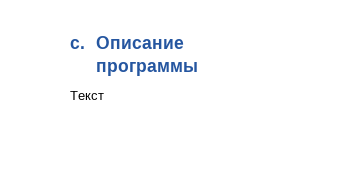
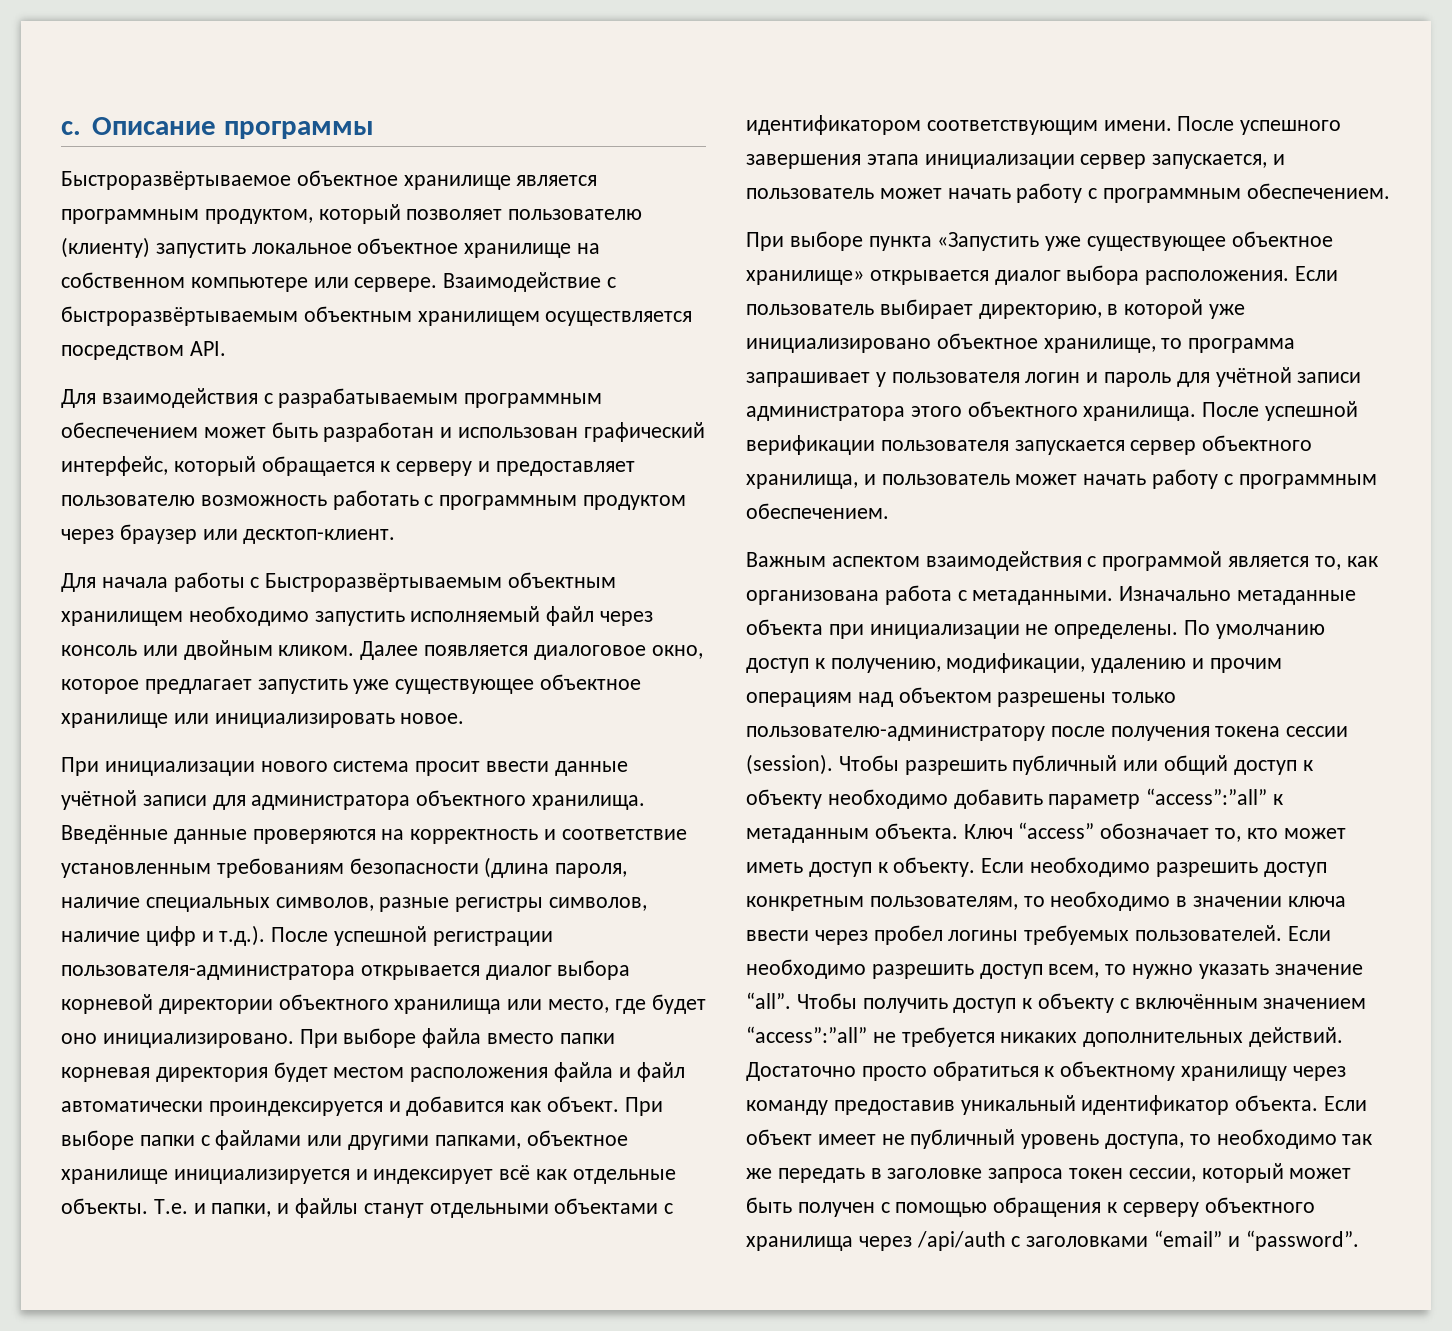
[70,91,104,100] Текст -> [61,170,598,190] [61,204,643,224] [61,237,601,258] [61,272,617,292] [61,306,693,326] [61,341,226,360] [61,388,603,408] [61,422,705,442] [61,456,635,476] [61,490,687,510] [61,524,396,544] [61,572,617,592] [61,606,654,626] [61,640,703,660] [61,674,642,694] [61,713,465,728] [61,757,628,776] [61,790,646,810] [61,825,687,844] [61,857,628,878] [61,897,648,912] [61,925,553,946] [61,960,631,980] [61,994,706,1014] [61,1028,615,1048] [61,1062,685,1082] [61,1096,663,1116] [61,1130,628,1150] [61,1165,676,1184] [61,1198,674,1218] [746,115,1342,135] [746,154,1286,169] [746,183,1390,203] [746,231,1333,251] [746,265,1339,285] [746,299,1246,319] [746,333,1296,353] [746,367,1362,387] [746,401,1359,421] [746,435,1313,455] [746,469,1377,489] [746,503,889,519] [746,551,1378,571] [746,585,1357,605] [746,619,1325,639] [746,653,1282,673] [746,687,1177,707] [746,726,1349,741] [746,754,1313,775] [746,788,1284,809] [746,822,1346,843] [746,857,1327,877] [746,891,1346,911] [746,925,1331,945] [746,959,1363,979] [746,992,1367,1013] [746,1026,1344,1047] [746,1061,1346,1081] [746,1095,1368,1115] [746,1129,1373,1149] [746,1163,1352,1183] [746,1197,1315,1217] [746,1230,1359,1251] Быстроразвёртываемое объектное хранилище является программным продуктом, который позволяет пользователю (клиенту) запустить локальное объектное хранилище на собственном компьютере или сервере. Взаимодействие с быстроразвёртываемым объектным хранилищем осуществляется посредством API. // Для взаимодействия с разрабатываемым программным обеспечением может быть разработан и использован графический интерфейс, который обращается к серверу и предоставляет пользователю возможность работать с программным продуктом через браузер или десктоп-клиент. // Для начала работы с Быстроразвёртываемым объектным хранилищем необходимо запустить исполняемый файл через консоль или двойным кликом. Далее появляется диалоговое окно, которое предлагает запустить уже существующее объектное хранилище или инициализировать новое. // При инициализации нового система просит ввести данные учётной записи для администратора объектного хранилища. Введённые данные проверяются на корректность и соответствие установленным требованиям безопасности (длина пароля, наличие специальных символов, разные регистры символов, наличие цифр и т.д.). После успешной регистрации пользователя-администратора открывается диалог выбора корневой директории объектного хранилища или место, где будет оно инициализировано. При выборе файла вместо папки корневая директория будет местом расположения файла и файл автоматически проиндексируется и добавится как объект. При выборе папки с файлами или другими папками, объектное хранилище инициализируется и индексирует всё как отдельные объекты. Т.е. и папки, и файлы станут отдельными объектами с идентификатором соответствующим имени. После успешного завершения этапа инициализации сервер запускается, и пользователь может начать работу с программным обеспечением. // При выборе пункта «Запустить уже существующее объектное хранилище» открывается диалог выбора расположения. Если пользователь выбирает директорию, в которой уже инициализировано объектное хранилище, то программа запрашивает у пользователя логин и пароль для учётной записи администратора этого объектного хранилища. После успешной верификации пользователя запускается сервер объектного хранилища, и пользователь может начать работу с программным обеспечением. // Важным аспектом взаимодействия с программой является то, как организована работа с метаданными. Изначально метаданные объекта при инициализации не определены. По умолчанию доступ к получению, модификации, удалению и прочим операциям над объектом разрешены только пользователю-администратору после получения токена сессии (session). Чтобы разрешить публичный или общий доступ к объекту необходимо добавить параметр “access”:”all” к метаданным объекта. Ключ “access” обозначает то, кто может иметь доступ к объекту. Если необходимо разрешить доступ конкретным пользователям, то необходимо в значении ключа ввести через пробел логины требуемых пользователей. Если необходимо разрешить доступ всем, то нужно указать значение “all”. Чтобы получить доступ к объекту с включённым значением “access”:”all” не требуется никаких дополнительных действий. Достаточно просто обратиться к объектному хранилищу через команду предоставив уникальный идентификатор объекта. Если объект имеет не публичный уровень доступа, то необходимо так же передать в заголовке запроса токен сессии, который может быть получен с помощью обращения к серверу объектного хранилища через /api/auth с заголовками “email” и “password”.

